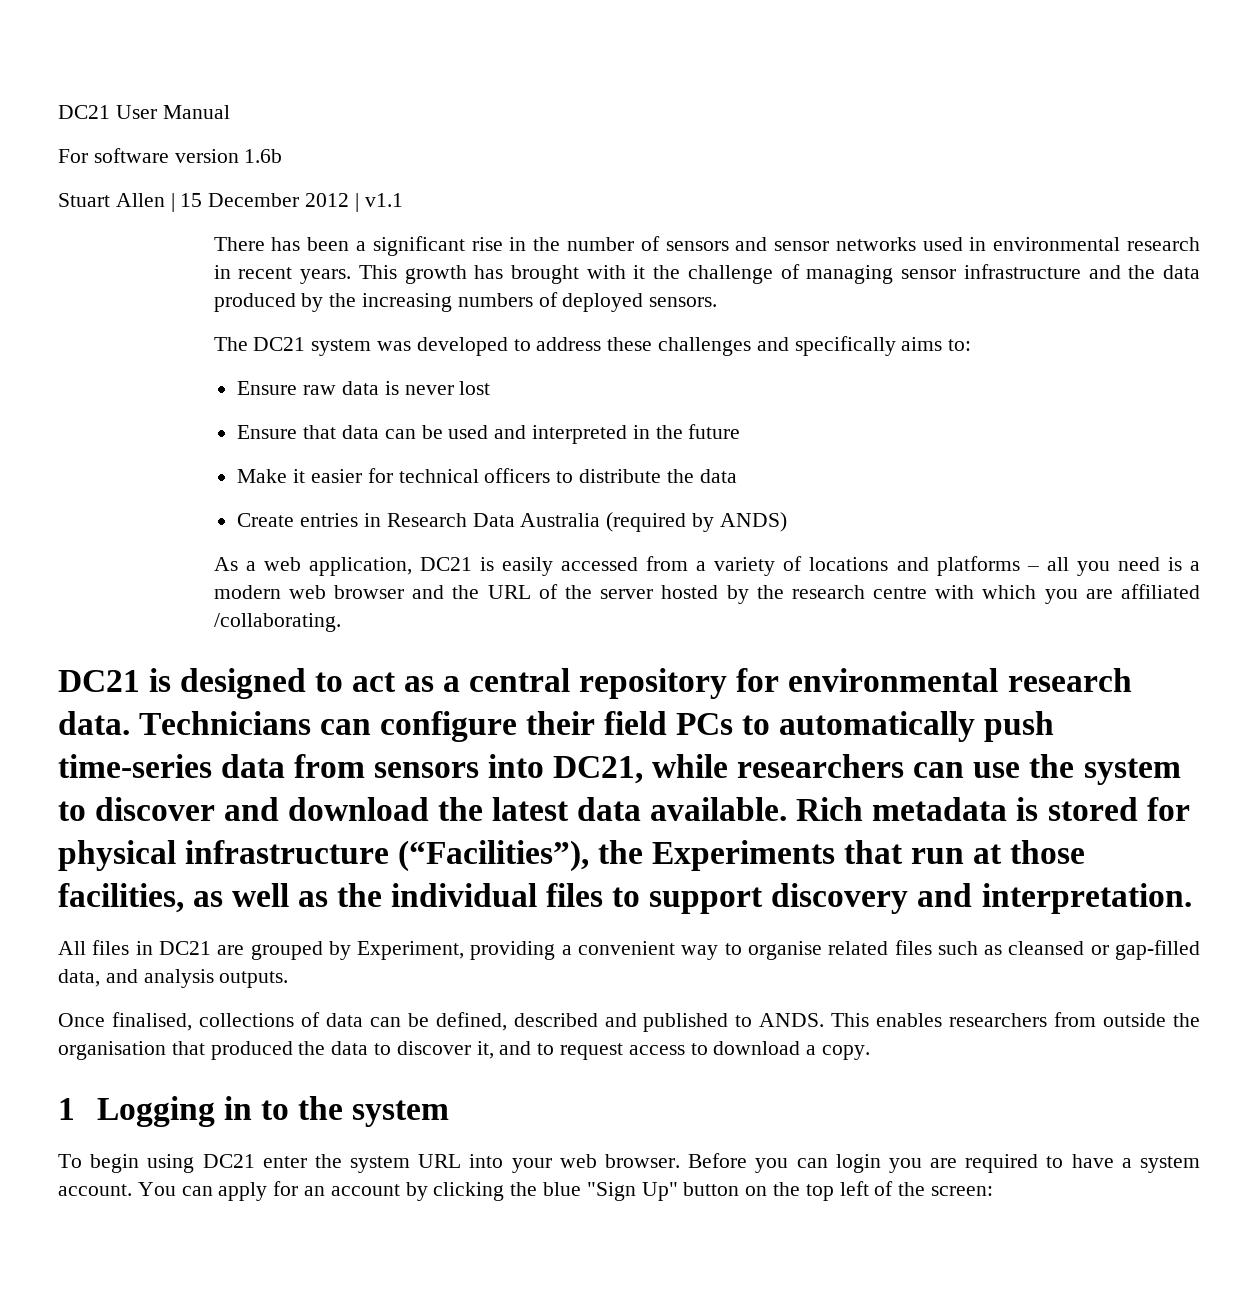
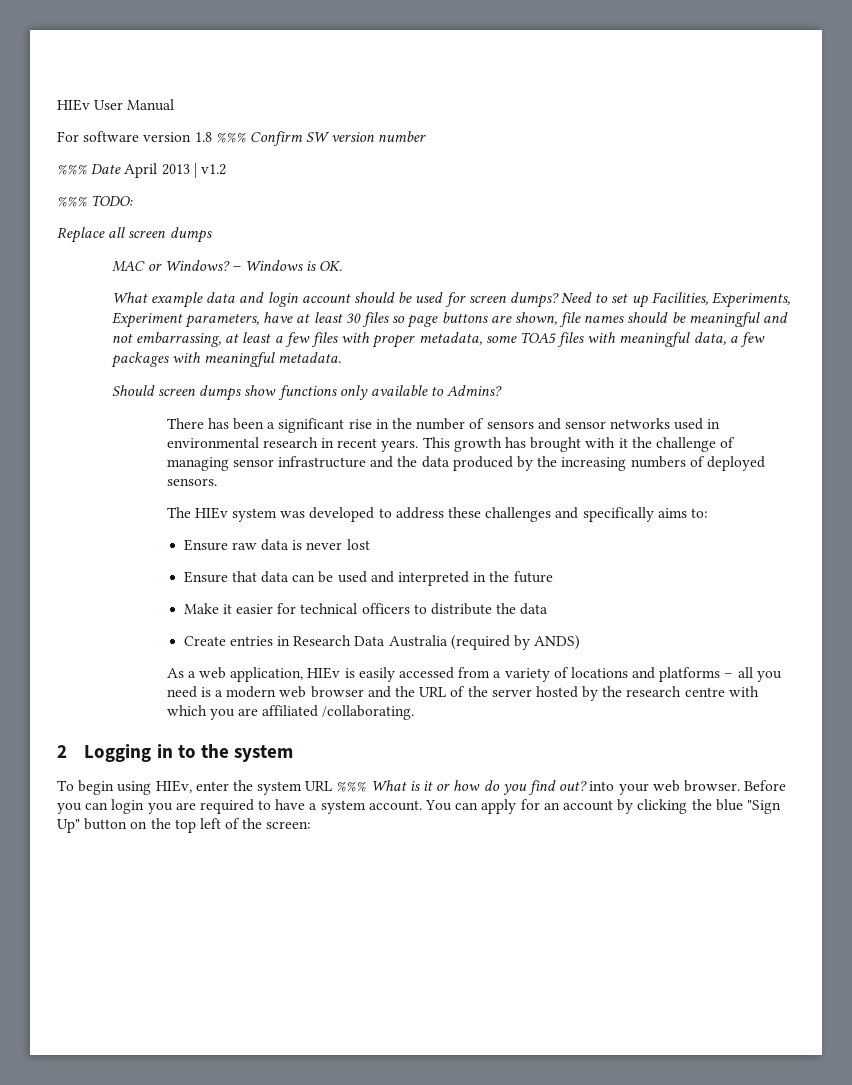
[58,105,110,119] DC21 -> [57,99,90,111] HIEv
[244,149,283,163] [58,193,403,212] 1.6b // Stuart Allen | 15 December 2012 | v1.1 -> [194,131,427,146] [57,163,226,178] [57,195,134,207] [57,227,212,243] [111,260,342,272] [111,292,790,308] [111,312,788,328] [111,332,765,348] [110,352,342,368] [111,385,503,401] 1.8 %%% Confirm SW version number // %%% Date April 2013 | v1.2 // %%% TODO: // Replace all screen dumps // MAC or Windows? – Windows is OK. // What example data and login account should be used for screen dumps? Need to set up Facilities, Experiments, Experiment parameters, have at least 30 files so page buttons are shown, file names should be meaningful and not embarrassing, at least a few files with proper metadata, some TOA5 files with meaningful data, a few packages with meaningful metadata. // Should screen dumps show functions only available to Admins?
[253,337,306,351] DC21 -> [194,507,228,519] HIEv
[419,557,472,571] DC21 -> [307,667,341,679] HIEv
[58,668,1132,699] [58,711,1055,742] [58,754,1181,785] [58,797,1190,821] [58,840,1086,872] [58,883,1192,914] [58,940,1200,960] [58,969,289,988] [58,1012,1200,1032] [58,1041,871,1060] [58,1098,75,1120] DC21 is designed to act as a central repository for environmental research data. Technicians can configure their field PCs to automatically push time-series data from sensors into DC21, while researchers can use the system to discover and download the latest data available. Rich metadata is stored for physical infrastructure (“Facilities”), the Experiments that run at those facilities, as well as the individual files to support discovery and interpretation. // All files in DC21 are grouped by Experiment, providing a convenient way to organise related files such as cleansed or gap-filled data, and analysis outputs. // Once finalised, collections of data can be defined, described and published to ANDS. This enables researchers from outside the organisation that produced the data to discover it, and to request access to download a copy. // 1 -> [57,745,67,758] 2
[202,1154,255,1168] DC21 -> [155,780,192,793] HIEv,
(462, 1161) none -> [336,780,588,795] %%% What is it or how do you find out?

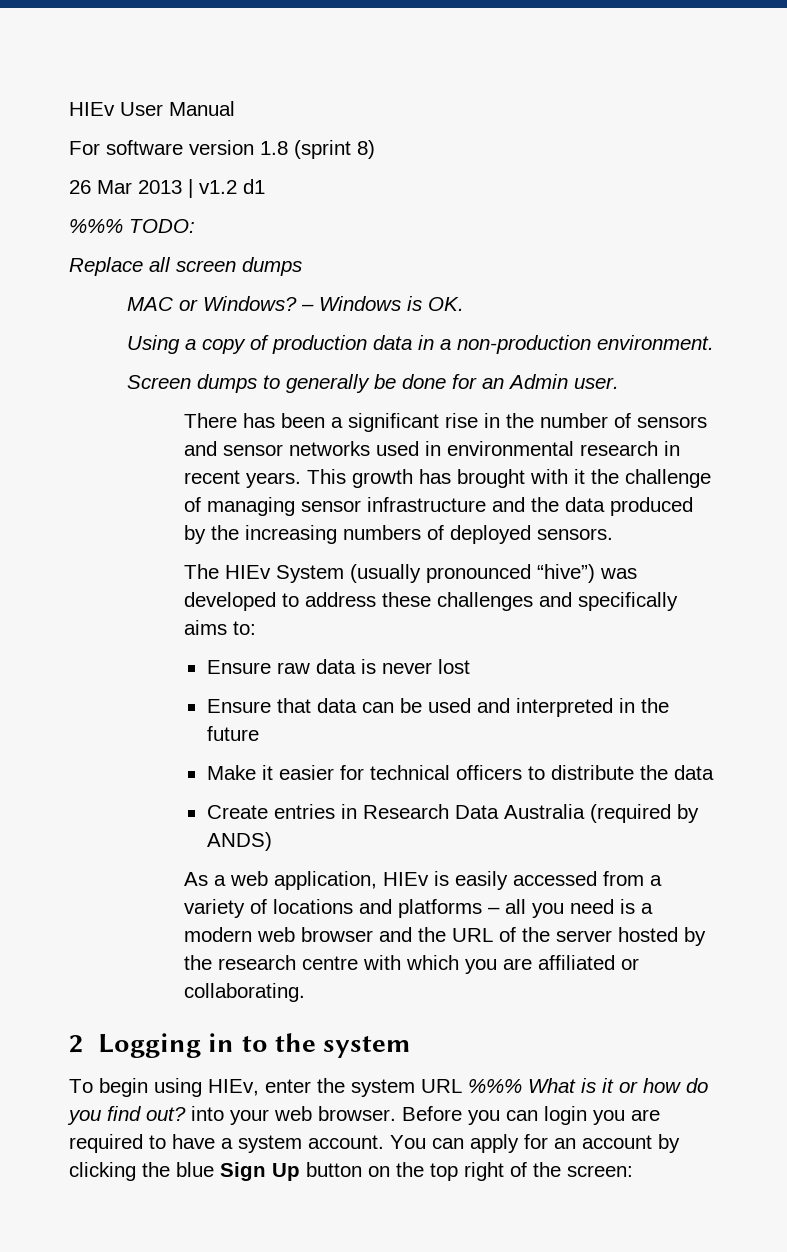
[215,131,427,146] [57,163,158,178] %%% Confirm SW version number // %%% Date April -> [294,140,375,159] [69,180,132,194] (sprint 8) // 26 Mar
(226, 169) none -> [243,179,265,194] d1
[111,292,790,308] [111,312,788,328] [111,332,765,348] [110,352,342,368] [111,385,503,401] What example data and login account should be used for screen dumps? Need to set up Facilities, Experiments, Experiment parameters, have at least 30 files so page buttons are shown, file names should be meaningful and not embarrassing, at least a few files with proper metadata, some TOA5 files with meaningful data, a few packages with meaningful metadata. // Should screen dumps show functions only available to Admins? -> [126,335,714,354] [126,374,619,393] Using a copy of production data in a non-production environment. // Screen dumps to generally be done for an Admin user.
[232,508,278,522] system -> [276,564,596,583] System (usually pronounced “hive”)
[322,705,415,720] /collaborating. -> [621,958,640,970] [184,983,306,1002] or collaborating.
[746,800,781,814] [57,819,80,833] "Sign Up" -> [220,1162,300,1181] Sign Up
[199,818,221,829] left -> [464,1162,504,1181] right

